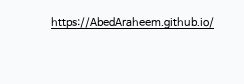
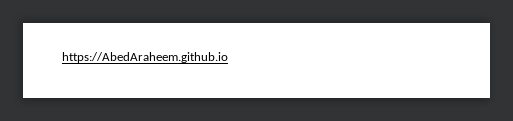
[51,17,214,29] https://AbedAraheem.github.io/ -> [62,52,228,63] https://AbedAraheem.github.io

